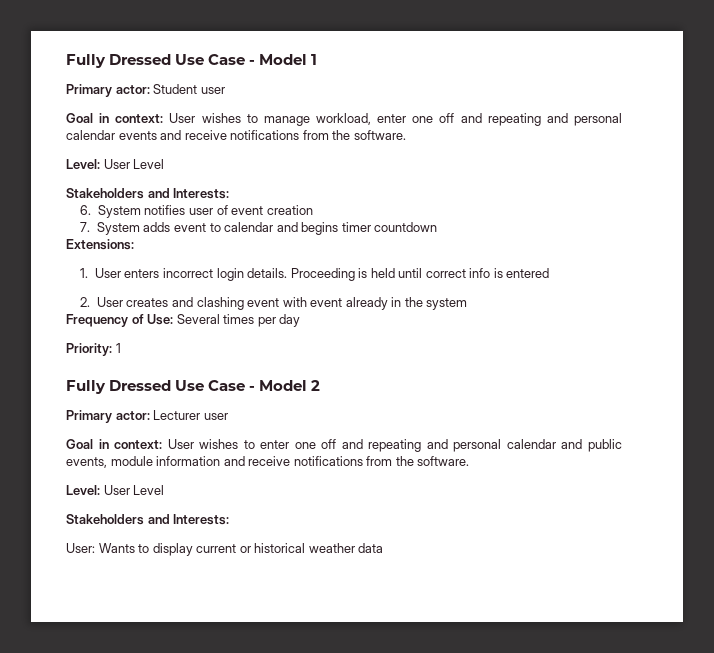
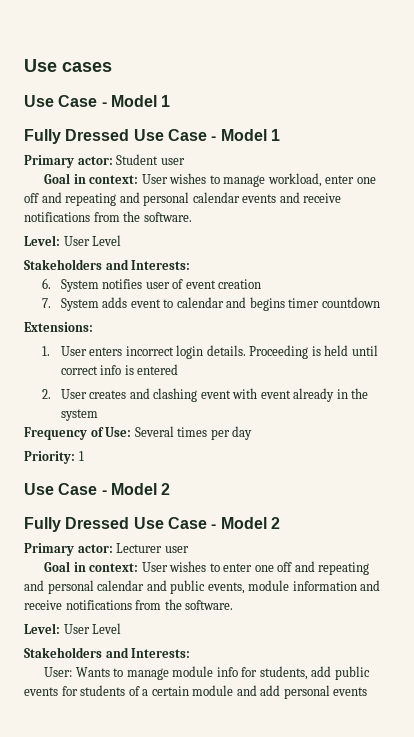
(66, 61) none -> [24,59,112,72] [24,95,171,107] Use cases // Use Case - Model 1 //
(121, 348) none -> [24,483,171,495] // Use Case - Model 2
[152,543,384,556] display current or historical weather data -> [126,666,370,680] [24,685,368,699] manage module info for students, add public events for students of a certain module and add personal events

